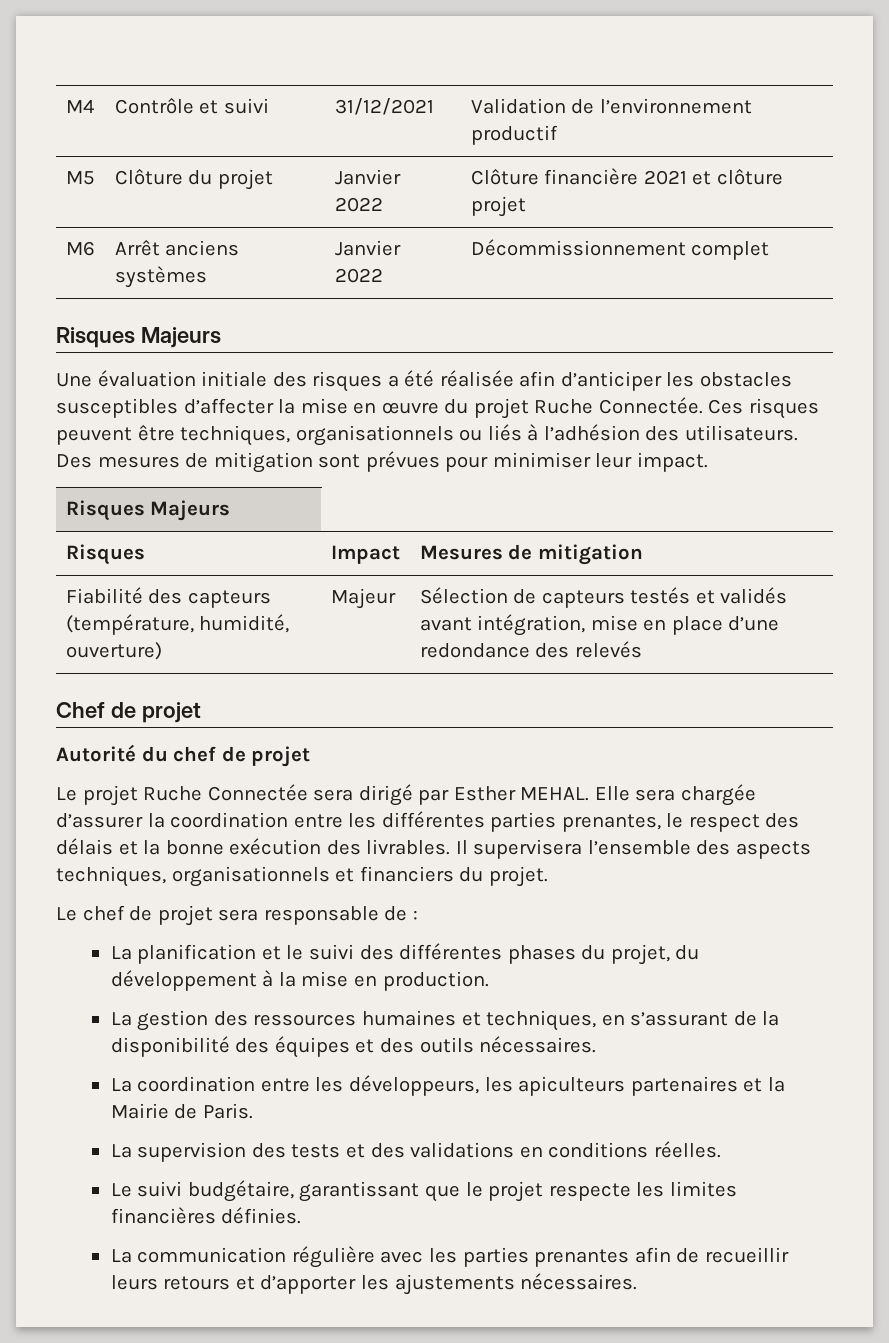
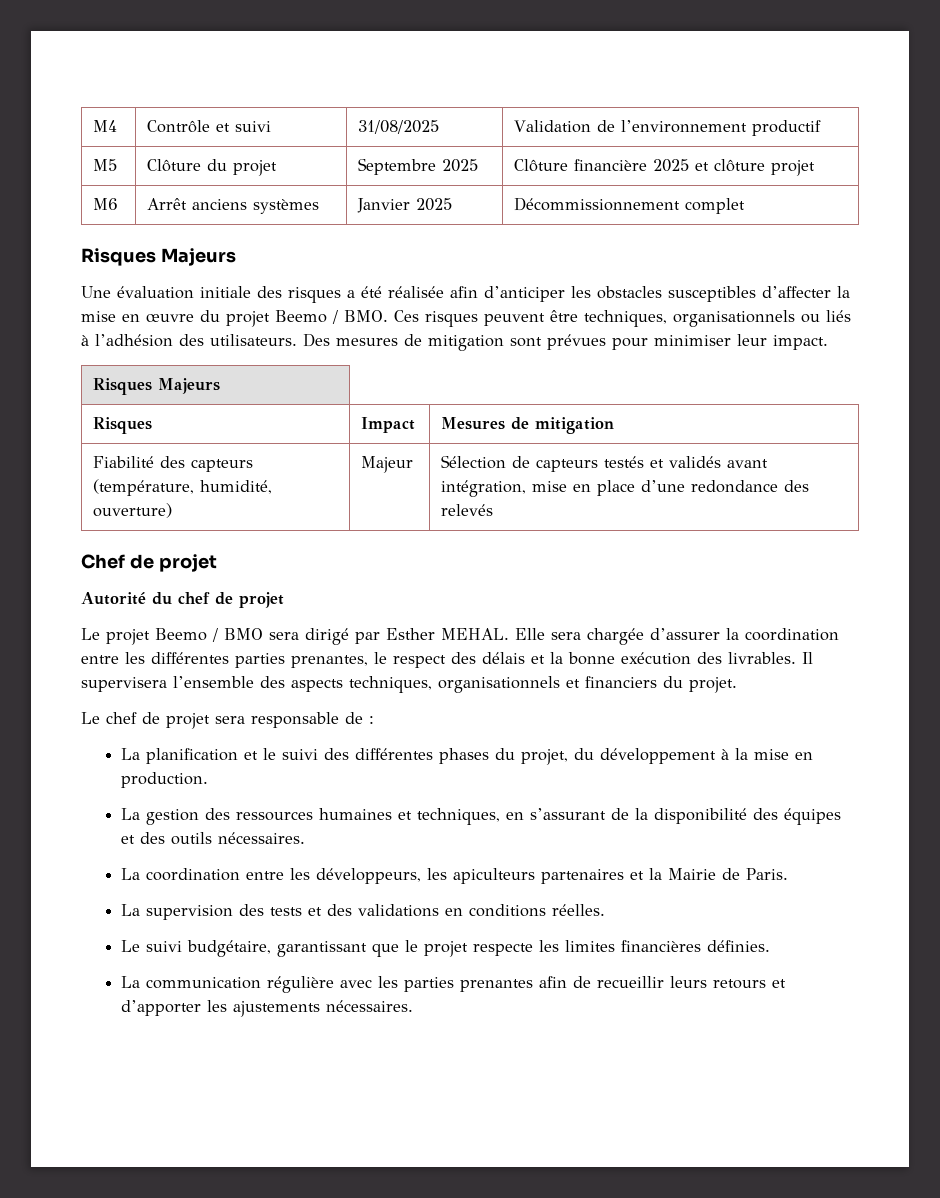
[334,98,434,115] 31/12/2021 -> [358,120,440,134] 31/08/2025
[334,169,401,185] [334,197,383,212] Janvier 2022 -> [358,158,479,175] Septembre 2025
[643,170,687,185] 2021 -> [653,159,690,172] 2025
[334,268,383,283] 2022 -> [416,198,453,211] 2025
[534,397,703,414] Ruche Connectée. -> [275,310,388,324] Beemo / BMO.
[143,784,308,801] Ruche Connectée -> [155,628,263,642] Beemo / BMO

